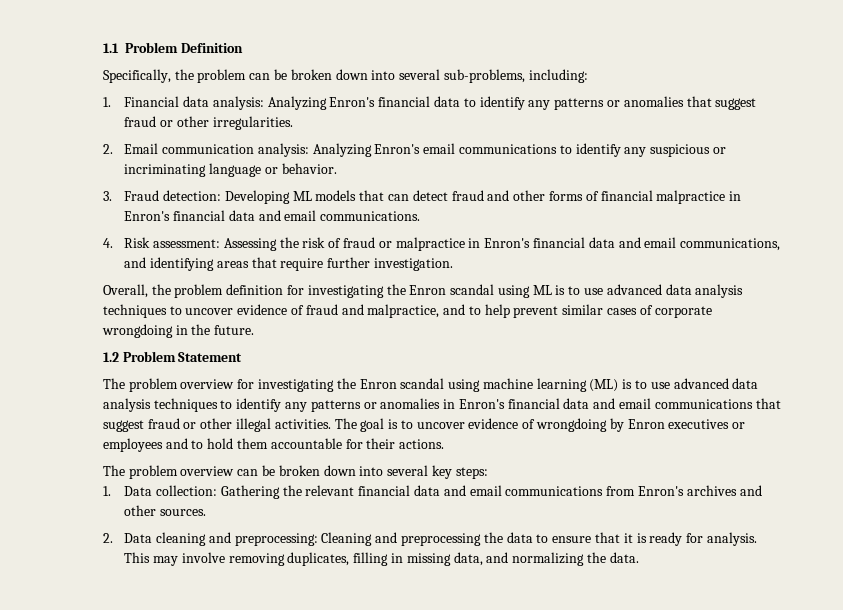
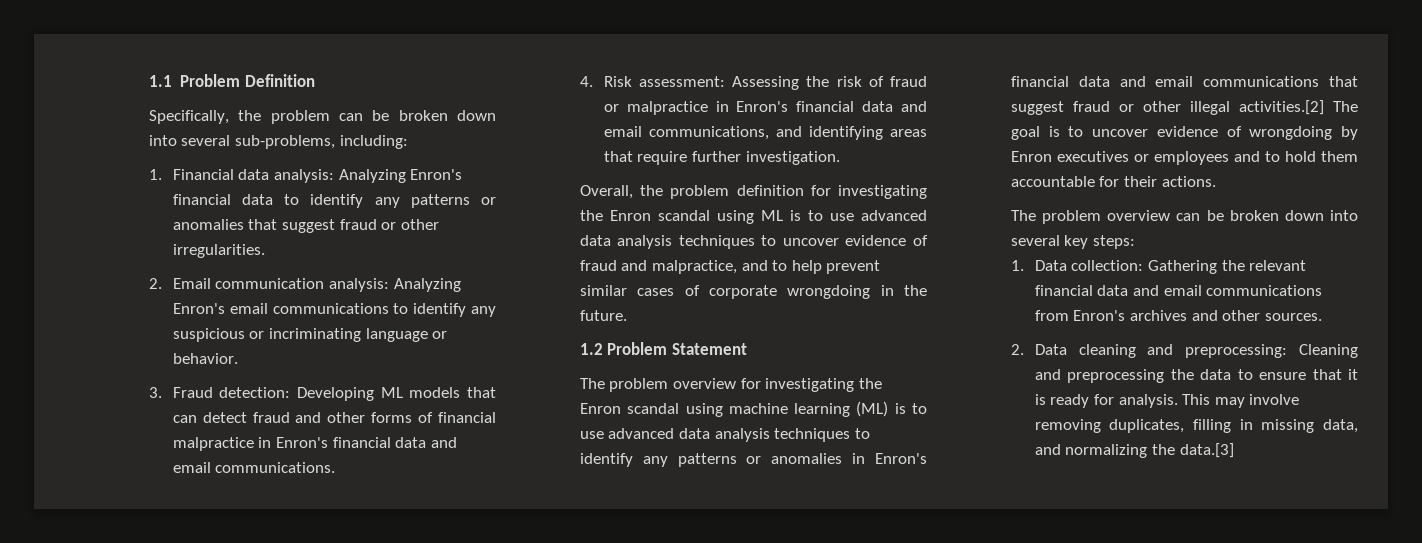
[274,419,331,429] activities. -> [1238,100,1324,115] activities.[2]
[609,552,639,563] data. -> [1179,443,1234,458] data.[3]

